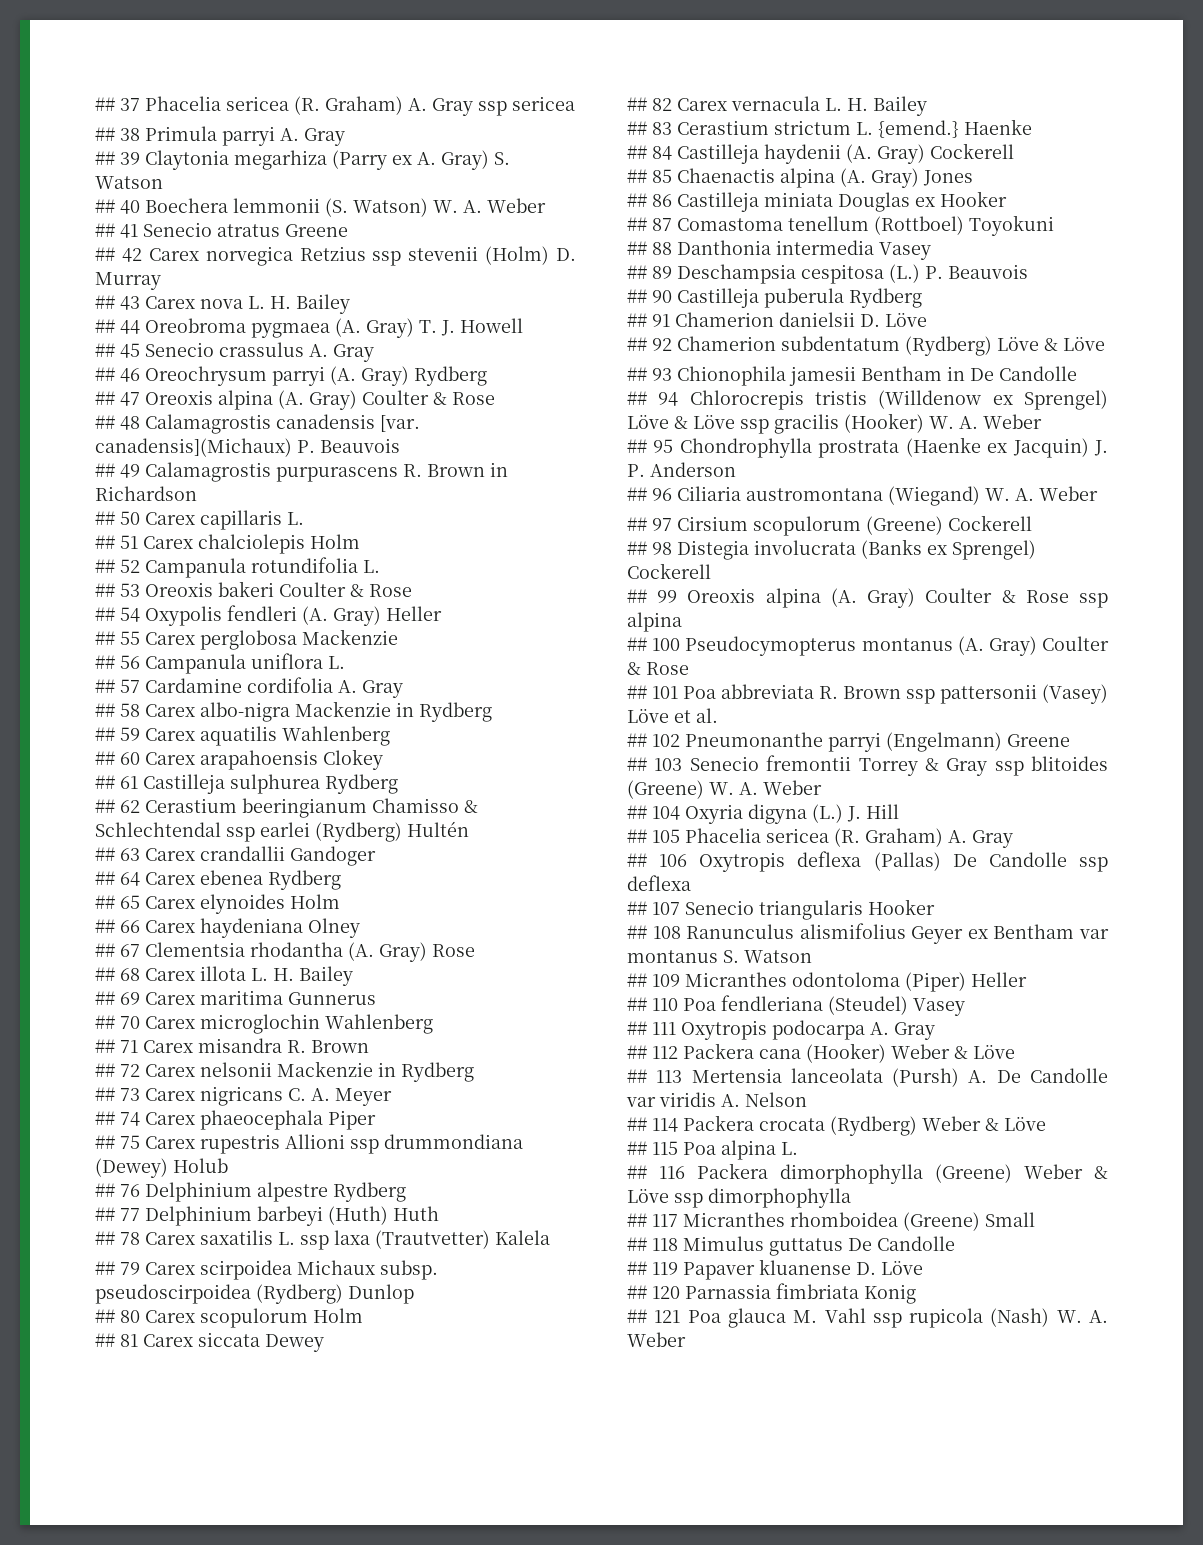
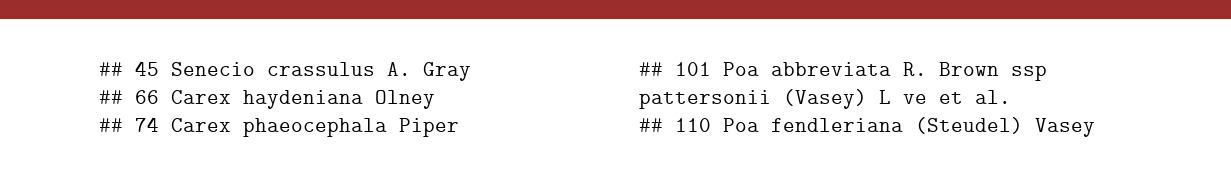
[95,96,575,116] [95,126,345,146] [95,150,510,170] [95,176,163,189] [95,198,546,217] [95,222,348,238] [95,246,576,266] [95,272,161,290] [95,294,350,314] [95,318,523,338] [95,343,115,357] ## 37 Phacelia sericea (R. Graham) A. Gray ssp sericea // ## 38 Primula parryi A. Gray // ## 39 Claytonia megarhiza (Parry ex A. Gray) S. Watson // ## 40 Boechera lemmonii (S. Watson) W. A. Weber // ## 41 Senecio atratus Greene // ## 42 Carex norvegica Retzius ssp stevenii (Holm) D. Murray // ## 43 Carex nova L. H. Bailey // ## 44 Oreobroma pygmaea (A. Gray) T. J. Howell // ## -> [99,62,123,76] ##
[95,366,487,386] [95,390,495,410] [95,414,420,434] [95,438,400,457] [95,462,508,482] [95,486,197,501] [95,510,304,530] [95,534,360,554] [95,557,380,578] [95,581,412,597] [95,605,442,626] [95,629,398,650] [95,653,345,674] [95,677,403,698] [95,701,492,722] [95,726,390,746] [95,749,383,770] [95,774,398,794] [95,798,478,818] [95,821,469,842] [95,846,376,866] [95,870,341,890] [95,894,340,914] // ## 46 Oreochrysum parryi (A. Gray) Rydberg // ## 47 Oreoxis alpina (A. Gray) Coulter & Rose // ## 48 Calamagrostis canadensis [var. canadensis](Michaux) P. Beauvois // ## 49 Calamagrostis purpurascens R. Brown in Richardson // ## 50 Carex capillaris L. // ## 51 Carex chalciolepis Holm // ## 52 Campanula rotundifolia L. // ## 53 Oreoxis bakeri Coulter & Rose // ## 54 Oxypolis fendleri (A. Gray) Heller // ## 55 Carex perglobosa Mackenzie // ## 56 Campanula uniflora L. // ## 57 Cardamine cordifolia A. Gray // ## 58 Carex albo-nigra Mackenzie in Rydberg // ## 59 Carex aquatilis Wahlenberg // ## 60 Carex arapahoensis Clokey // ## 61 Castilleja sulphurea Rydberg // ## 62 Cerastium beeringianum Chamisso & Schlechtendal ssp earlei (Rydberg) Hultén // ## 63 Carex crandallii Gandoger // ## 64 Carex ebenea Rydberg // ## 65 Carex elynoides Holm -> (471, 71) none
[95,942,475,962] [95,966,353,986] [95,990,376,1005] [95,1014,433,1034] [95,1038,369,1053] [95,1061,474,1082] [95,1086,392,1106] // ## 67 Clementsia rhodantha (A. Gray) Rose // ## 68 Carex illota L. H. Bailey // ## 69 Carex maritima Gunnerus // ## 70 Carex microglochin Wahlenberg // ## 71 Carex misandra R. Brown // ## 72 Carex nelsonii Mackenzie in Rydberg // ## 73 Carex nigricans C. A. Meyer -> (435, 99) none
[95,1134,523,1154] [95,1158,228,1178] [95,1182,406,1202] [95,1206,439,1226] [95,1230,550,1250] [95,1260,438,1280] [95,1284,414,1304] [95,1308,363,1328] [95,1332,324,1352] [627,96,927,116] [627,119,1032,138] [627,143,1014,164] [627,168,973,188] [627,191,1007,212] [627,215,1054,236] [627,240,931,260] [627,264,1028,284] [627,288,922,308] [627,312,927,327] [627,336,1105,356] [627,366,1077,386] [627,390,1108,410] [627,413,1042,434] [627,437,1108,458] [627,462,736,477] [627,486,1098,506] [627,515,1032,536] [627,539,1036,560] [627,563,711,579] [627,588,1108,608] [627,612,682,632] [627,636,1109,656] [627,662,689,675] // ## 75 Carex rupestris Allioni ssp drummondiana (Dewey) Holub // ## 76 Delphinium alpestre Rydberg // ## 77 Delphinium barbeyi (Huth) Huth // ## 78 Carex saxatilis L. ssp laxa (Trautvetter) Kalela // ## 79 Carex scirpoidea Michaux subsp. pseudoscirpoidea (Rydberg) Dunlop // ## 80 Carex scopulorum Holm // ## 81 Carex siccata Dewey // ## 82 Carex vernacula L. H. Bailey // ## 83 Cerastium strictum L. {emend.} Haenke // ## 84 Castilleja haydenii (A. Gray) Cockerell // ## 85 Chaenactis alpina (A. Gray) Jones // ## 86 Castilleja miniata Douglas ex Hooker // ## 87 Comastoma tenellum (Rottboel) Toyokuni // ## 88 Danthonia intermedia Vasey // ## 89 Deschampsia cespitosa (L.) P. Beauvois // ## 90 Castilleja puberula Rydberg // ## 91 Chamerion danielsii D. Löve // ## 92 Chamerion subdentatum (Rydberg) Löve & Löve // ## 93 Chionophila jamesii Bentham in De Candolle // ## 94 Chlorocrepis tristis (Willdenow ex Sprengel) Löve & Löve ssp gracilis (Hooker) W. A. Weber // ## 95 Chondrophylla prostrata (Haenke ex Jacquin) J. P. Anderson // ## 96 Ciliaria austromontana (Wiegand) W. A. Weber // ## 97 Cirsium scopulorum (Greene) Cockerell // ## 98 Distegia involucrata (Banks ex Sprengel) Cockerell // ## 99 Oreoxis alpina (A. Gray) Coulter & Rose ssp alpina // ## 100 Pseudocymopterus montanus (A. Gray) Coulter & Rose -> (459, 127) none
[627,709,669,723] Löve -> [879,90,927,104] L ve
[627,732,1070,752] [627,755,1108,776] [627,780,822,799] [627,804,899,824] [627,828,1013,848] [627,851,1108,872] [627,875,691,891] [627,899,935,920] [627,923,1109,944] [627,950,812,963] [627,972,1027,992] // ## 102 Pneumonanthe parryi (Engelmann) Greene // ## 103 Senecio fremontii Torrey & Gray ssp blitoides (Greene) W. A. Weber // ## 104 Oxyria digyna (L.) J. Hill // ## 105 Phacelia sericea (R. Graham) A. Gray // ## 106 Oxytropis deflexa (Pallas) De Candolle ssp deflexa // ## 107 Senecio triangularis Hooker // ## 108 Ranunculus alismifolius Geyer ex Bentham var montanus S. Watson // ## 109 Micranthes odontoloma (Piper) Heller -> (1011, 97) none
[627,1020,935,1040] [627,1043,1015,1063] [627,1068,1108,1087] [626,1092,807,1107] [627,1115,1046,1136] [627,1140,798,1160] [627,1163,1108,1184] [627,1188,851,1208] [627,1212,1035,1231] [627,1236,955,1256] [627,1259,923,1280] [627,1283,916,1304] [627,1308,1108,1328] [627,1332,686,1347] // ## 111 Oxytropis podocarpa A. Gray // ## 112 Packera cana (Hooker) Weber & Löve // ## 113 Mertensia lanceolata (Pursh) A. De Candolle var viridis A. Nelson // ## 114 Packera crocata (Rydberg) Weber & Löve // ## 115 Poa alpina L. // ## 116 Packera dimorphophylla (Greene) Weber & Löve ssp dimorphophylla // ## 117 Micranthes rhomboidea (Greene) Small // ## 118 Mimulus guttatus De Candolle // ## 119 Papaver kluanense D. Löve // ## 120 Parnassia fimbriata Konig // ## 121 Poa glauca M. Vahl ssp rupicola (Nash) W. A. Weber -> (1095, 127) none

